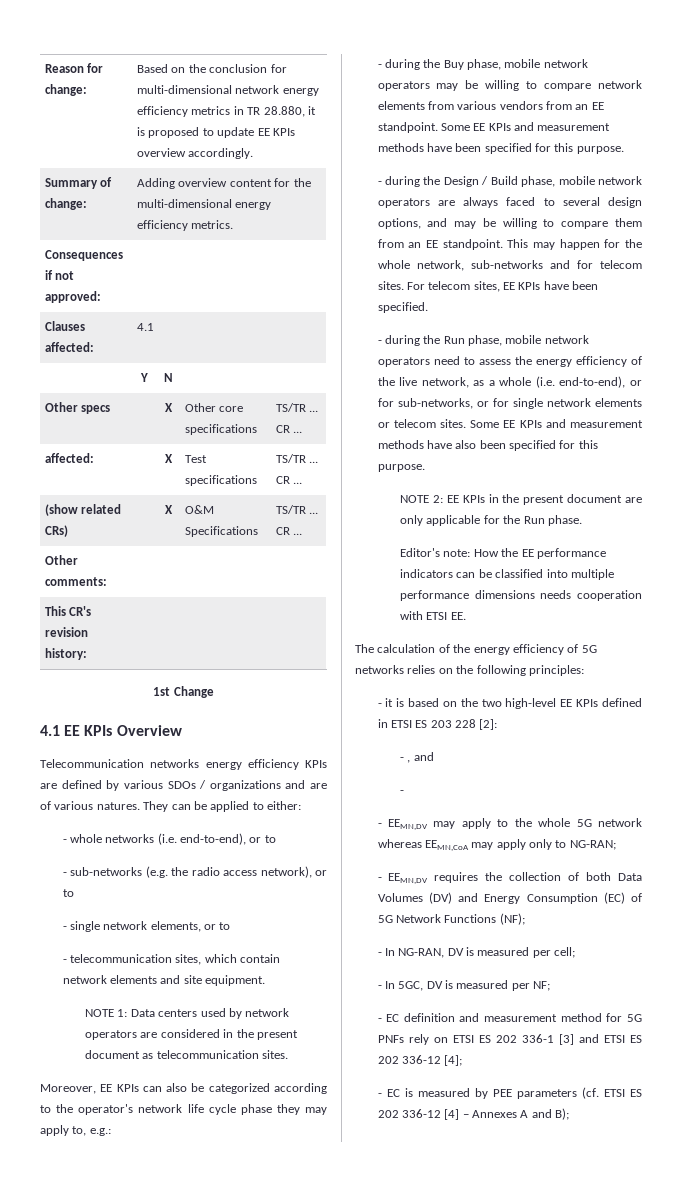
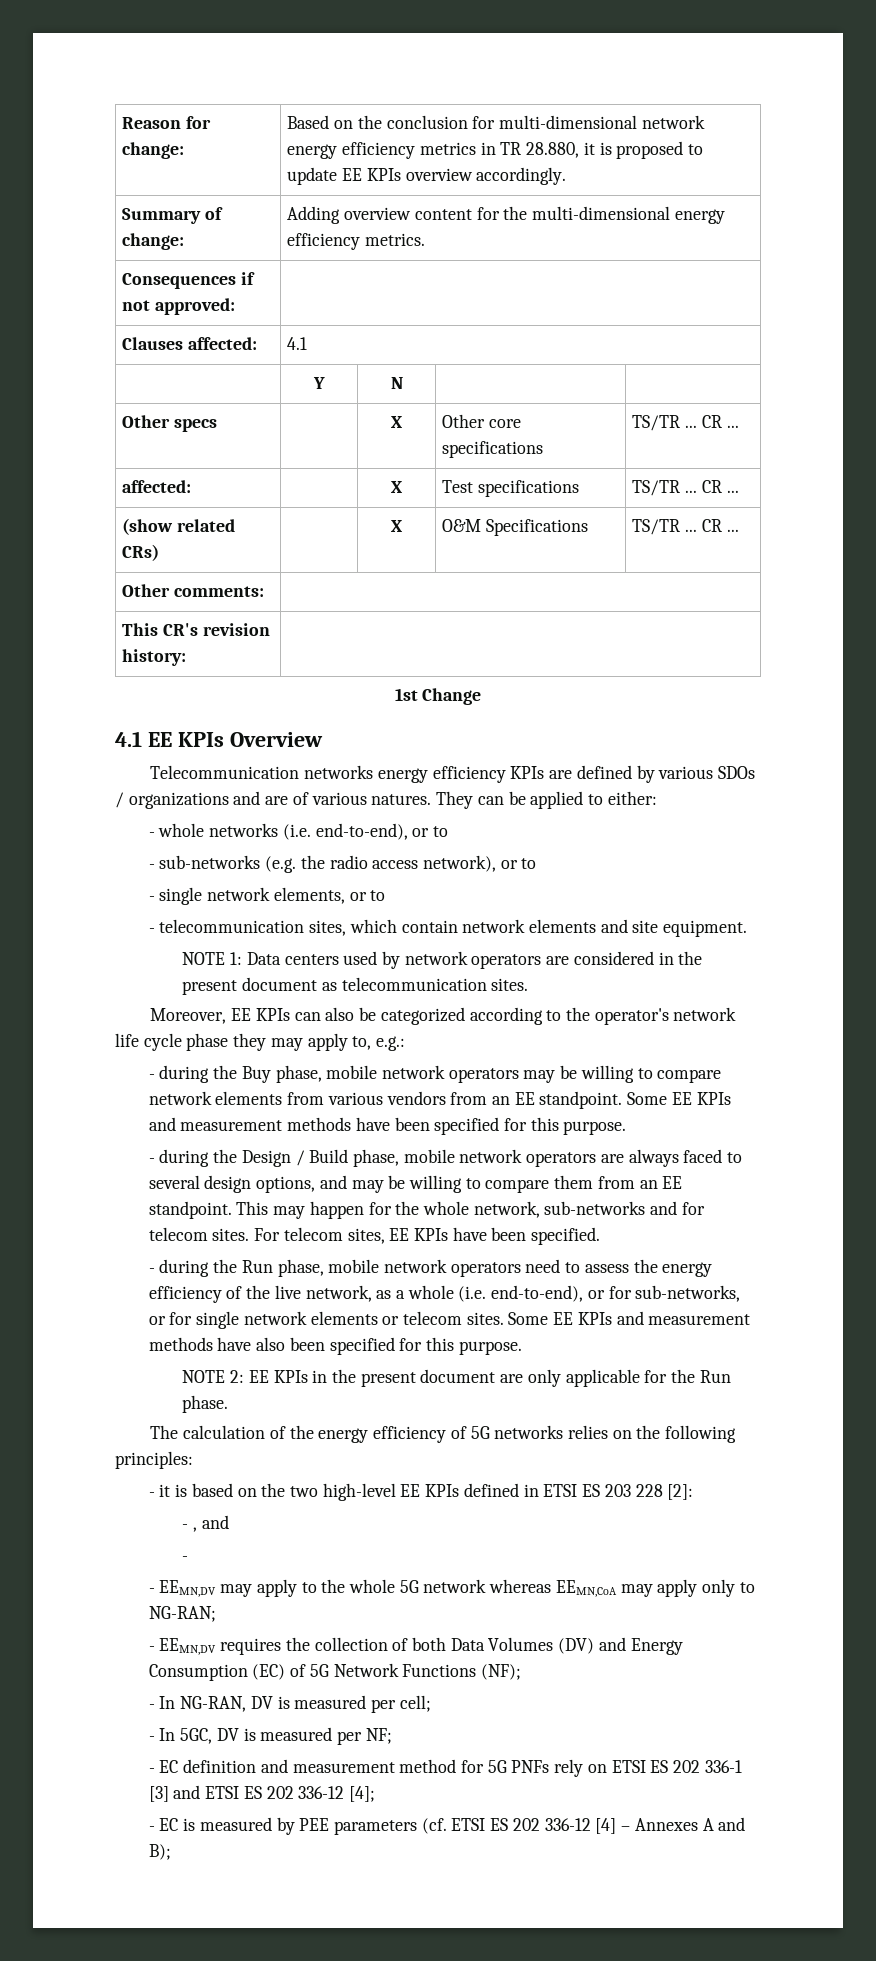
[400,548,606,559] [400,569,614,580] [400,590,642,601] [400,611,466,620] // Editor's note: How the EE performance indicators can be classified into multiple performance dimensions needs cooperation with ETSI EE. -> (229, 1404) none

